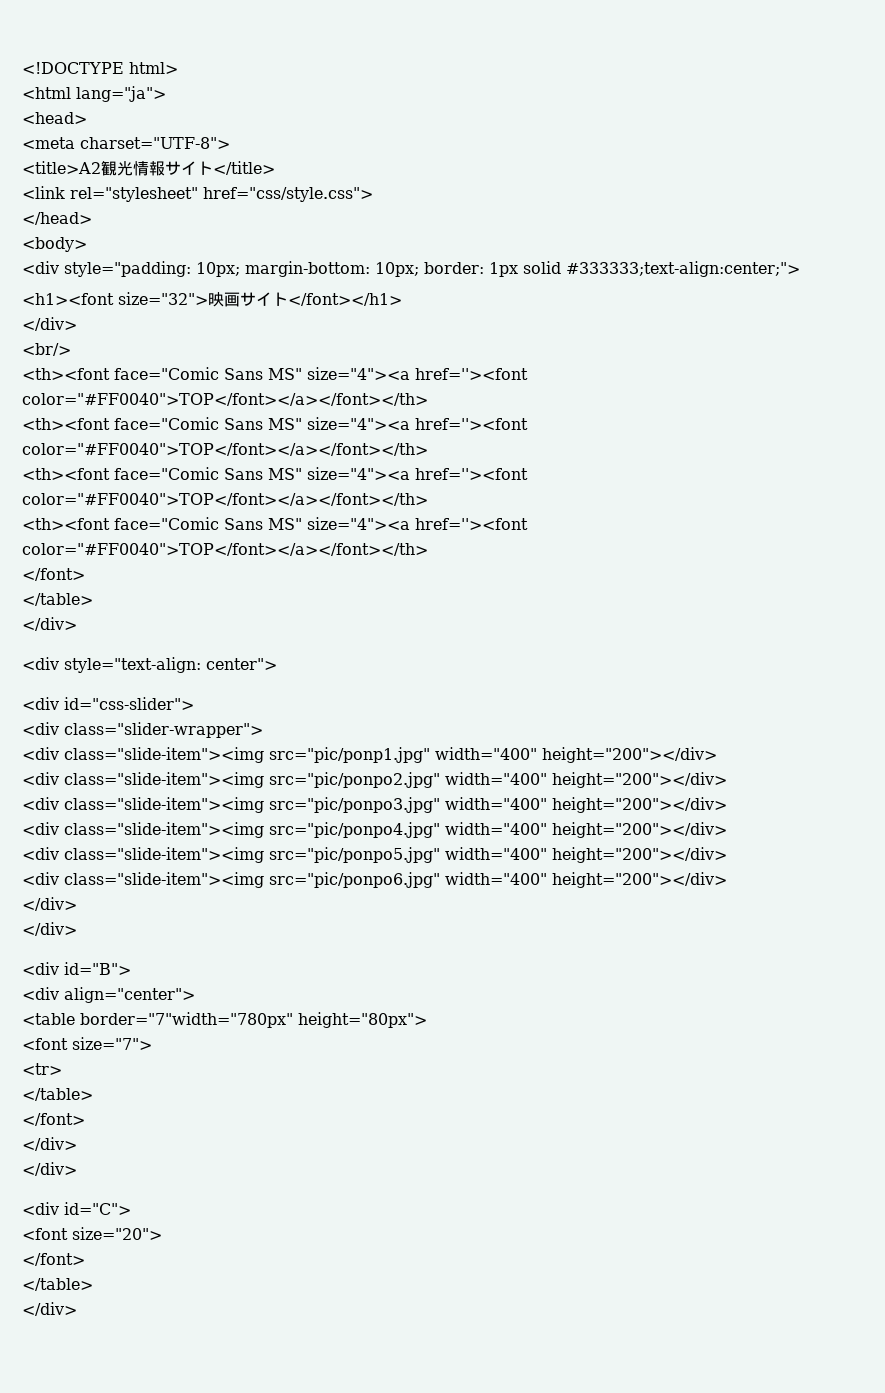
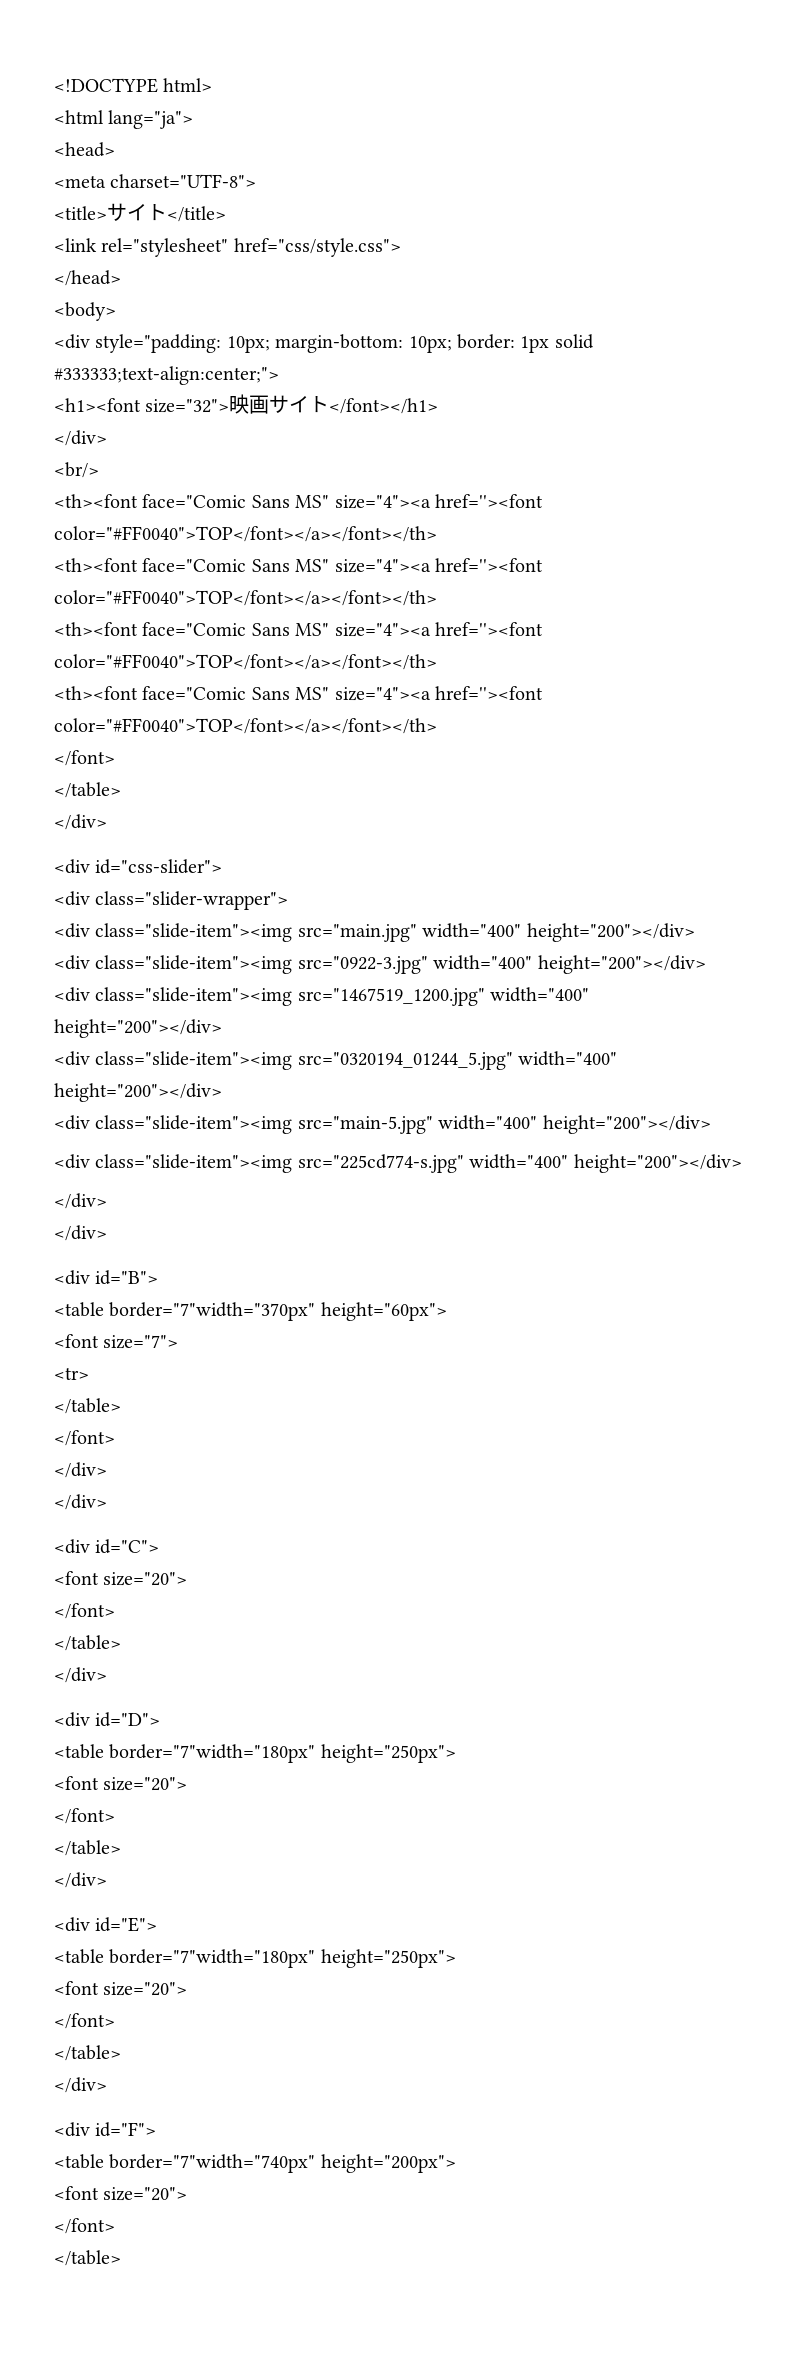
[22,161,165,176] <title>A2観光情報 -> [54,206,107,220] <title>
[22,657,277,673] // <div style="text-align: center"> -> (107, 822) none
[269,747,717,763] [22,772,727,788] [22,797,727,813] [22,822,727,838] [22,847,727,863] [22,872,440,888] src="pic/ponp1.jpg" width="400" height="200"></div> // <div class="slide-item"><img src="pic/ponpo2.jpg" width="400" height="200"></div> // <div class="slide-item"><img src="pic/ponpo3.jpg" width="400" height="200"></div> // <div class="slide-item"><img src="pic/ponpo4.jpg" width="400" height="200"></div> // <div class="slide-item"><img src="pic/ponpo5.jpg" width="400" height="200"></div> // <div class="slide-item"><img src="pic/ponpo6.jpg" -> [297,923,695,942] [54,955,706,974] [54,987,590,1006] [54,1019,222,1038] [54,1051,618,1070] [54,1083,222,1102] [54,1115,711,1134] [54,1154,464,1173] src="main.jpg" width="400" height="200"></div> // <div class="slide-item"><img src="0922-3.jpg" width="400" height="200"></div> // <div class="slide-item"><img src="1467519_1200.jpg" width="400" height="200"></div> // <div class="slide-item"><img src="0320194_01244_5.jpg" width="400" height="200"></div> // <div class="slide-item"><img src="main-5.jpg" width="400" height="200"></div> // <div class="slide-item"><img src="225cd774-s.jpg"
[22,987,195,1003] [22,1012,427,1028] // <div align="center"> // <table border="7"width="780px" height="80px"> -> [54,1302,447,1321] // <table border="7"width="370px" height="60px">
(77, 1309) none -> [54,1712,161,1727] [54,1744,456,1763] [54,1776,188,1791] [54,1808,115,1824] [54,1840,121,1856] [54,1872,107,1888] [54,1917,158,1932] [54,1949,456,1968] [54,1981,188,1996] [54,2013,115,2029] [54,2045,121,2061] [54,2077,107,2093] [54,2122,157,2137] [54,2154,456,2173] [54,2186,188,2201] [54,2218,115,2234] [54,2250,121,2266] // <div id="D"> // <table border="7"width="180px" height="250px"> // <font size="20"> // </font> // </table> // </div> // <div id="E"> // <table border="7"width="180px" height="250px"> // <font size="20"> // </font> // </table> // </div> // <div id="F"> // <table border="7"width="740px" height="200px"> // <font size="20"> // </font> // </table>

